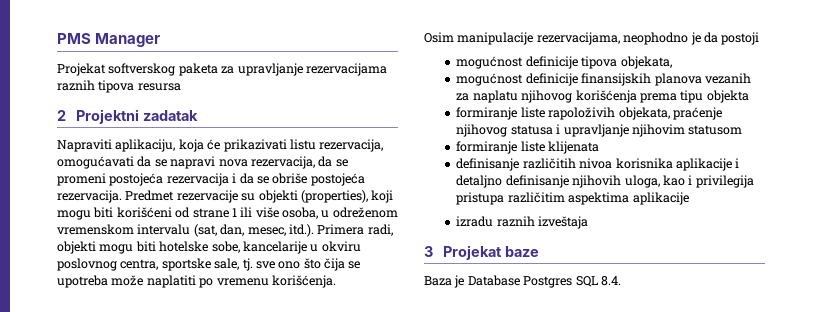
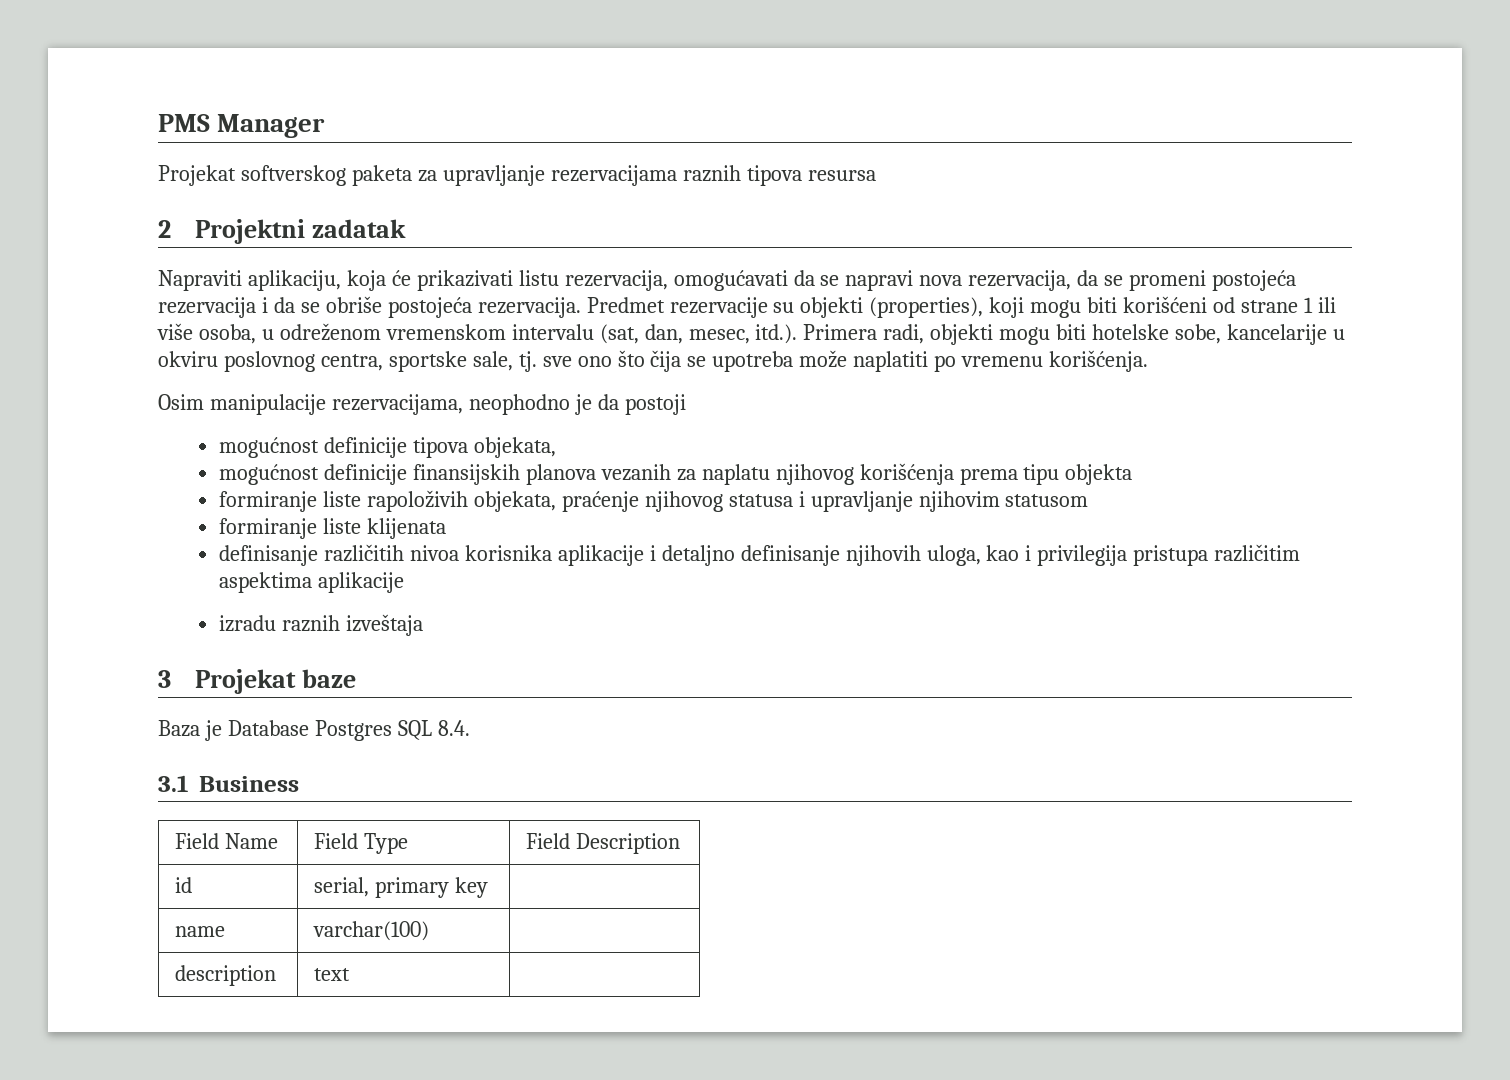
(621, 281) none -> [158,775,299,792] [174,833,278,849] [313,833,408,854] [525,833,680,854] [174,877,192,893] [313,877,488,898] [174,926,225,937] [312,921,429,941] [174,965,276,986] [313,968,350,981] // 3.1 Business // Field Name | Field Type | Field Description // id | serial, primary key | // name | varchar(100) | // description | text |

